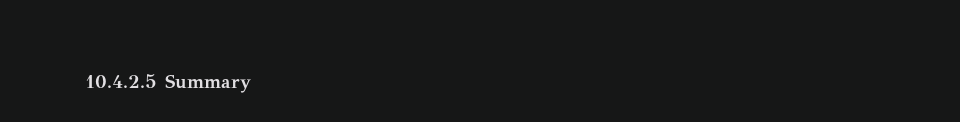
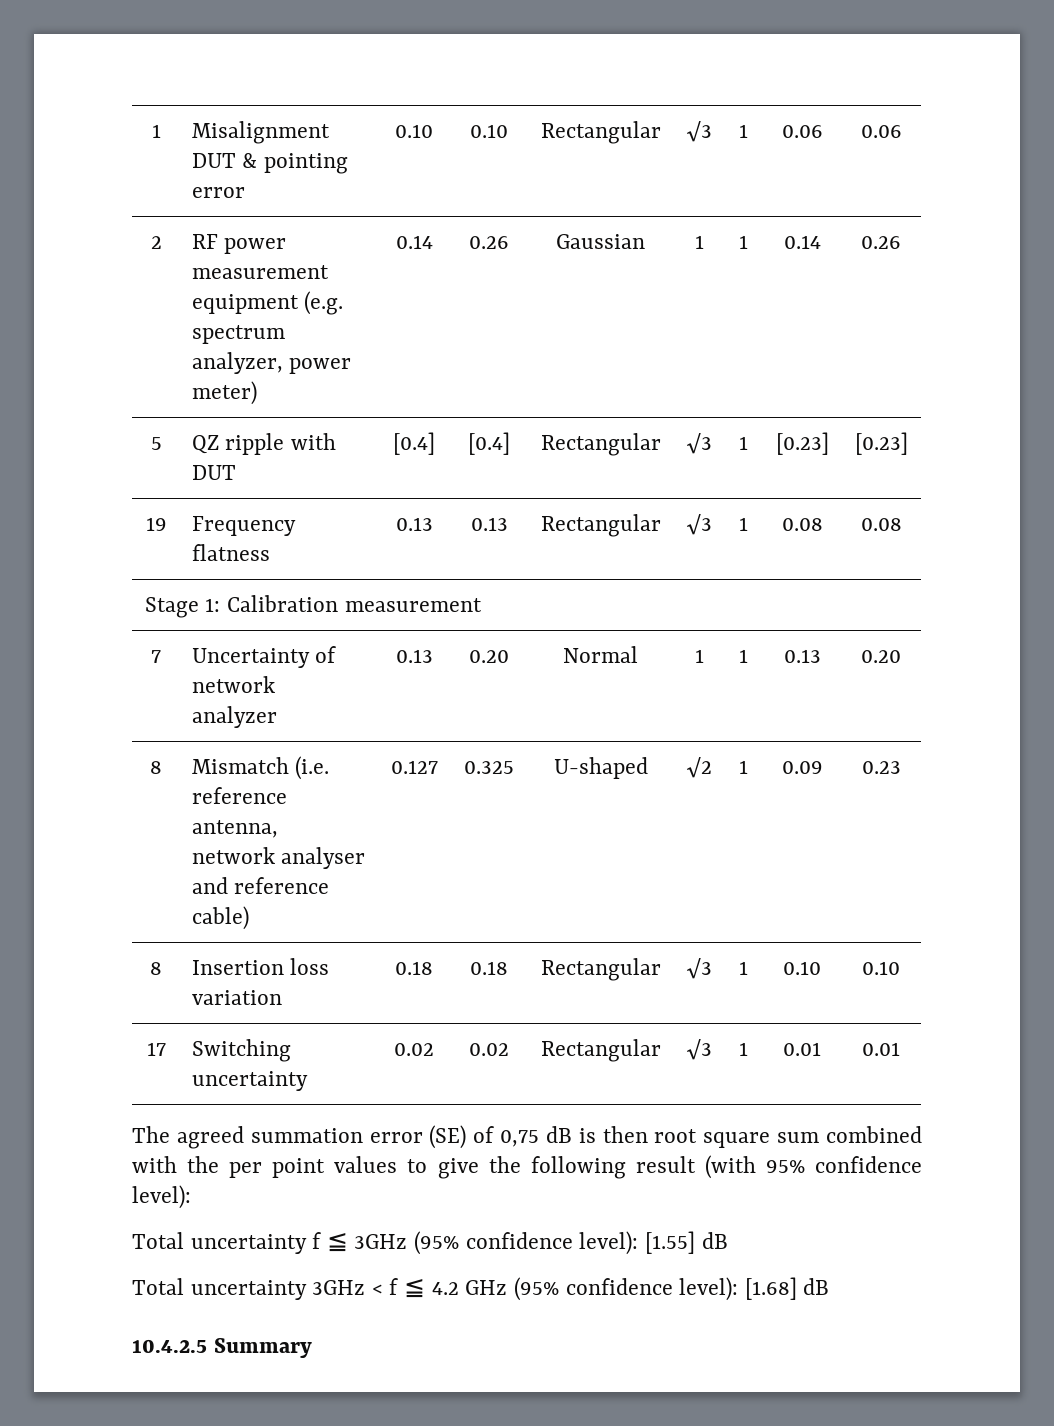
(85, 81) none -> [151,124,161,138] [191,121,330,144] [191,153,348,174] [191,187,245,198] [395,124,433,138] [470,124,508,138] [540,121,661,144] [685,121,712,142] [739,124,748,138] [781,125,823,138] [860,125,902,138] [150,236,162,249] [191,234,287,254] [191,265,329,279] [191,291,344,315] [191,325,285,344] [191,352,352,374] [191,381,257,405] [395,235,433,249] [469,236,509,249] [556,234,645,249] [694,235,704,249] [739,235,748,249] [783,235,821,249] [861,236,901,249] [150,437,162,450] [191,433,336,455] [191,465,236,480] [393,432,435,455] [468,432,510,455] [540,433,661,456] [685,433,712,454] [739,436,748,450] [775,432,829,455] [854,432,908,455] [145,517,167,531] [191,516,296,536] [191,544,270,561] [395,517,433,531] [470,517,508,531] [540,514,661,537] [685,514,712,535] [739,517,748,531] [781,518,823,531] [860,518,902,531] [144,595,482,618] [151,650,161,663] [191,646,337,668] [191,676,275,693] [191,706,277,728] [395,649,433,663] [469,650,509,663] [563,646,638,663] [694,649,704,663] [739,649,748,663] [783,649,821,663] [861,650,901,663] [150,761,162,774] [191,756,330,780] [191,787,287,804] [191,820,278,838] [191,847,366,869] [191,877,330,894] [191,906,249,930] [390,760,438,774] [464,761,514,774] [553,757,648,779] [685,757,712,778] [739,760,748,774] [781,761,823,774] [861,761,901,774] [150,962,162,975] [191,958,330,975] [191,990,282,1005] [395,961,433,975] [470,961,508,975] [540,958,661,981] [685,958,712,979] [739,961,748,975] [783,961,821,975] [862,961,900,975] [146,1042,166,1056] [191,1039,291,1062] [191,1071,308,1091] [394,1043,434,1056] [469,1043,509,1056] [540,1039,661,1062] [685,1039,712,1060] [739,1042,748,1056] [783,1042,821,1056] [862,1042,900,1056] [132,1125,922,1149] [132,1155,923,1179] [132,1185,191,1209] [132,1231,728,1255] [132,1277,830,1301] 1 | Misalignment DUT & pointing error | 0.10 | 0.10 | Rectangular | √3 | 1 | 0.06 | 0.06 // 2 | RF power measurement equipment (e.g. spectrum analyzer, power meter) | 0.14 | 0.26 | Gaussian | 1 | 1 | 0.14 | 0.26 // 5 | QZ ripple with DUT | [0.4] | [0.4] | Rectangular | √3 | 1 | [0.23] | [0.23] // 19 | Frequency flatness | 0.13 | 0.13 | Rectangular | √3 | 1 | 0.08 | 0.08 // Stage 1: Calibration measurement // 7 | Uncertainty of network analyzer | 0.13 | 0.20 | Normal | 1 | 1 | 0.13 | 0.20 // 8 | Mismatch (i.e. reference antenna, network analyser and reference cable) | 0.127 | 0.325 | U-shaped | √2 | 1 | 0.09 | 0.23 // 8 | Insertion loss variation | 0.18 | 0.18 | Rectangular | √3 | 1 | 0.10 | 0.10 // 17 | Switching uncertainty | 0.02 | 0.02 | Rectangular | √3 | 1 | 0.01 | 0.01 // The agreed summation error (SE) of 0,75 dB is then root square sum combined with the per point values to give the following result (with 95% confidence level): // Total uncertainty f ≦ 3GHz (95% confidence level): [1.55] dB // Total uncertainty 3GHz < f ≦ 4.2 GHz (95% confidence level): [1.68] dB //

